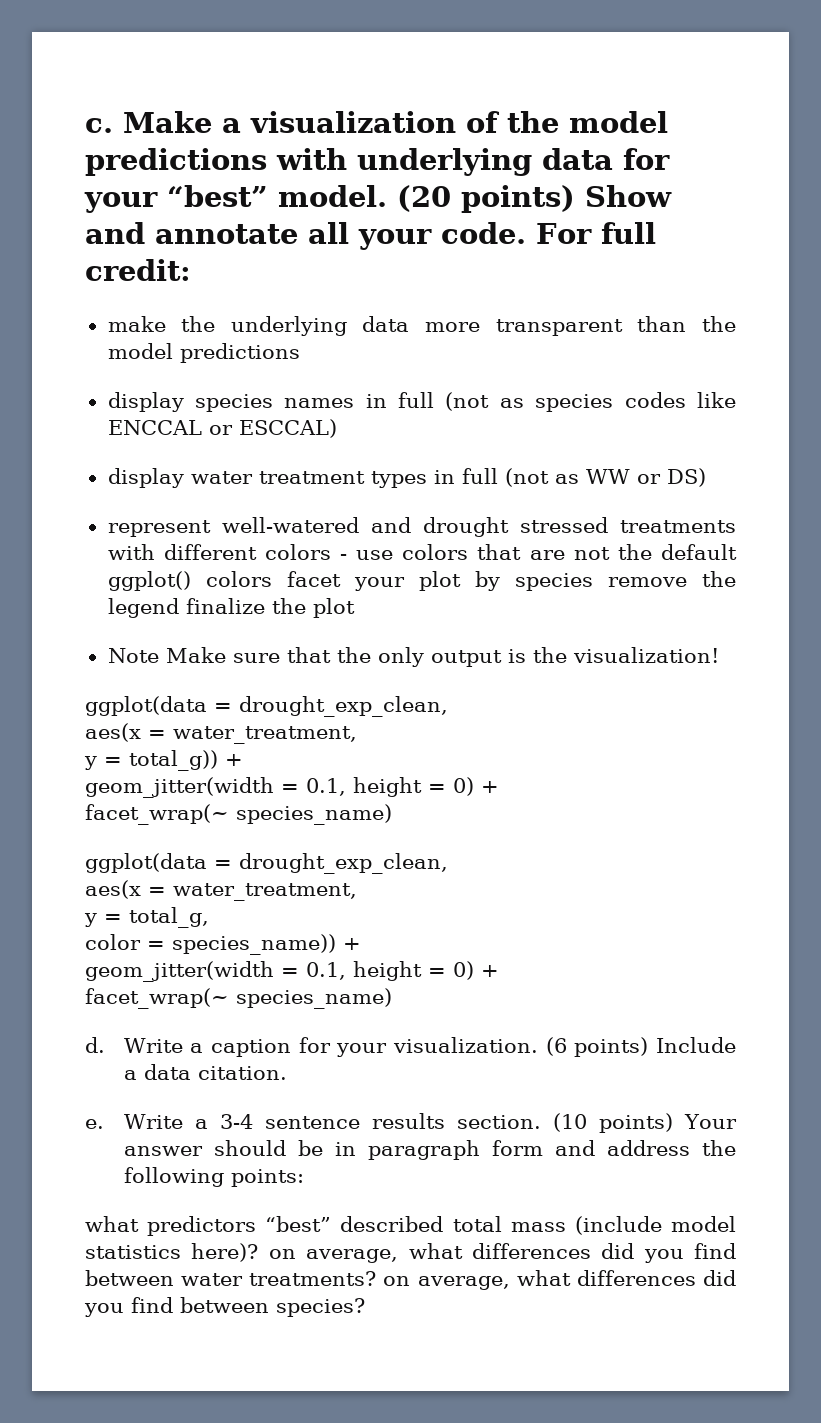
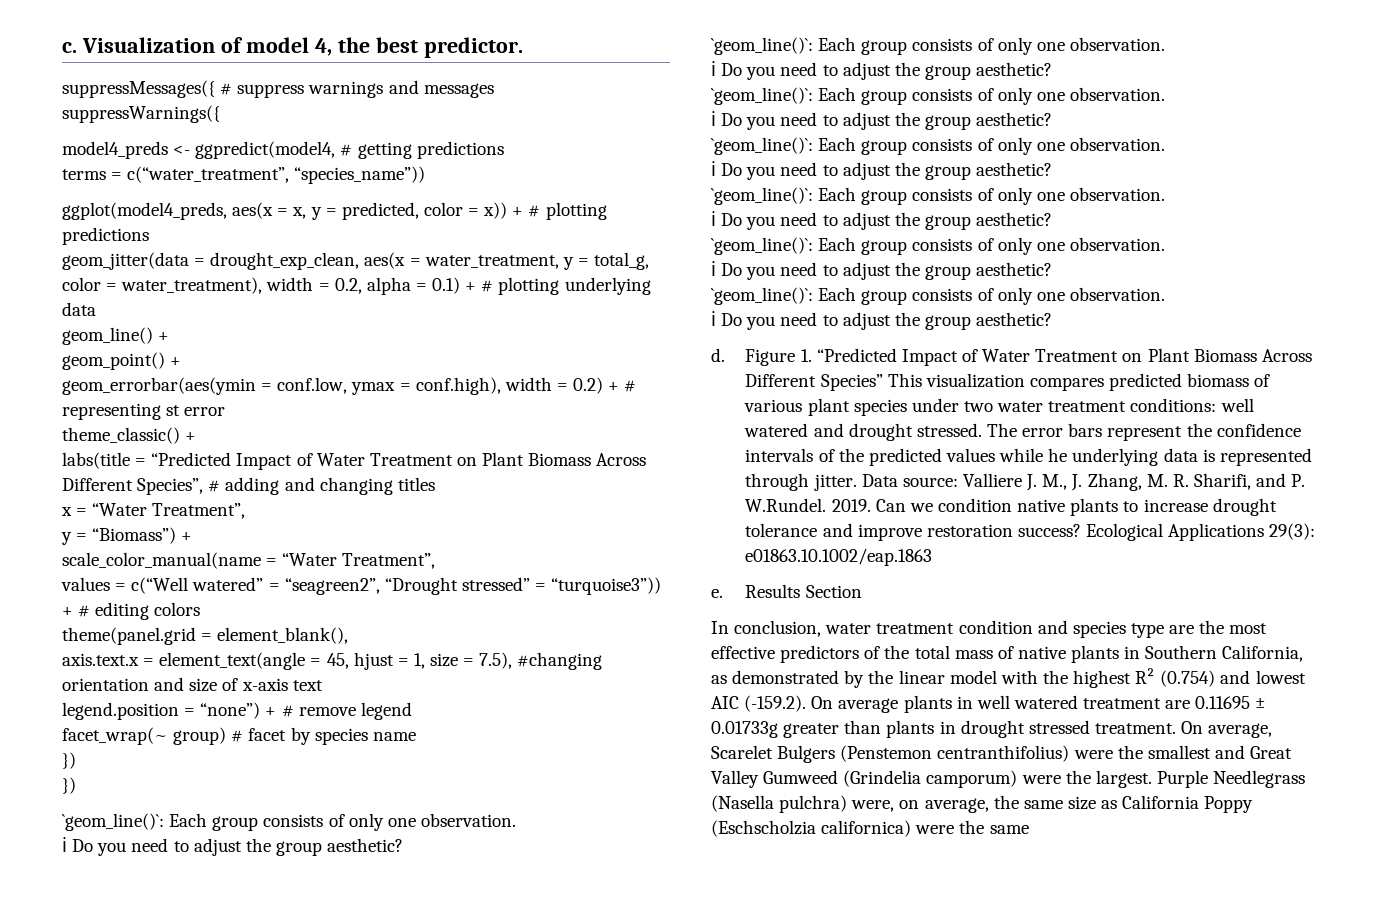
[123,111,668,133] [85,148,670,176] [84,185,672,213] [85,222,656,250] [85,259,191,281] [107,316,736,336] [107,343,300,363] [107,392,736,412] [107,419,337,438] [107,468,706,488] [107,517,737,537] [107,544,737,560] [107,571,736,591] [107,598,355,618] [107,647,719,667] [85,696,448,717] [85,723,357,744] [84,750,243,771] [85,777,499,798] [85,804,392,825] [85,853,448,874] [85,880,357,901] [84,907,209,928] [85,934,361,955] [85,961,499,982] [85,988,392,1009] [85,1037,736,1057] [123,1064,287,1080] [85,1113,738,1133] [123,1140,736,1160] [123,1167,304,1187] [85,1216,736,1236] [85,1243,736,1263] [85,1270,736,1290] [84,1297,365,1317] Make a visualization of the model predictions with underlying data for your “best” model. (20 points) Show and annotate all your code. For full credit: // make the underlying data more transparent than the model predictions // display species names in full (not as species codes like ENCCAL or ESCCAL) // display water treatment types in full (not as WW or DS) // represent well-watered and drought stressed treatments with different colors - use colors that are not the default ggplot() colors facet your plot by species remove the legend finalize the plot // Note Make sure that the only output is the visualization! // ggplot(data = drought_exp_clean, // aes(x = water_treatment, // y = total_g)) + // geom_jitter(width = 0.1, height = 0) + // facet_wrap(~ species_name) // ggplot(data = drought_exp_clean, // aes(x = water_treatment, // y = total_g, // color = species_name)) + // geom_jitter(width = 0.1, height = 0) + // facet_wrap(~ species_name) // d. Write a caption for your visualization. (6 points) Include a data citation. // e. Write a 3-4 sentence results section. (10 points) Your answer should be in paragraph form and address the following points: // what predictors “best” described total mass (include model statistics here)? on average, what differences did you find between water treatments? on average, what differences did you find between species? -> [81,37,523,58] [62,80,494,98] [62,105,220,123] [62,141,504,159] [62,166,426,184] [62,202,607,220] [62,227,149,245] [62,252,650,270] [62,277,651,295] [62,302,96,316] [62,327,170,345] [62,352,182,370] [62,377,637,395] [62,403,226,420] [62,427,197,444] [62,452,647,470] [62,477,435,495] [61,503,246,519] [61,527,193,545] [62,552,436,569] [61,577,662,595] [62,602,201,620] [62,627,349,645] [62,652,603,670] [62,677,323,692] [62,702,412,720] [62,727,416,745] [62,752,76,769] [62,777,76,794] [62,813,516,831] [62,837,404,856] [711,37,1165,55] [711,61,1053,80] [711,87,1165,105] [711,111,1053,130] [711,137,1165,155] [711,161,1053,180] [711,187,1165,205] [711,211,1053,230] [711,237,1165,255] [711,261,1053,280] [711,287,1165,305] [711,311,1053,330] [711,348,1312,366] [745,373,1271,391] [744,398,1254,416] [744,423,1301,441] [745,448,1312,466] [745,473,1306,491] [745,498,1277,516] [745,523,1316,541] [745,548,933,566] [711,584,862,598] [711,620,1268,638] [711,645,1304,663] [711,668,1306,688] [711,695,1267,713] [711,720,1273,738] [711,745,1293,763] [711,770,1306,788] [711,795,1254,813] [711,820,1029,837] Visualization of model 4, the best predictor. // suppressMessages({ # suppress warnings and messages // suppressWarnings({ // model4_preds <- ggpredict(model4, # getting predictions // terms = c(“water_treatment”, “species_name”)) // ggplot(model4_preds, aes(x = x, y = predicted, color = x)) + # plotting predictions // geom_jitter(data = drought_exp_clean, aes(x = water_treatment, y = total_g, color = water_treatment), width = 0.2, alpha = 0.1) + # plotting underlying data // geom_line() + // geom_point() + // geom_errorbar(aes(ymin = conf.low, ymax = conf.high), width = 0.2) + # representing st error // theme_classic() + // labs(title = “Predicted Impact of Water Treatment on Plant Biomass Across Different Species”, # adding and changing titles // x = “Water Treatment”, // y = “Biomass”) + // scale_color_manual(name = “Water Treatment”, // values = c(“Well watered” = “seagreen2”, “Drought stressed” = “turquoise3”)) + # editing colors // theme(panel.grid = element_blank(), // axis.text.x = element_text(angle = 45, hjust = 1, size = 7.5), #changing orientation and size of x-axis text // legend.position = “none”) + # remove legend // facet_wrap(~ group) # facet by species name // }) // }) // `geom_line()`: Each group consists of only one observation. // ℹ Do you need to adjust the group aesthetic? // `geom_line()`: Each group consists of only one observation. // ℹ Do you need to adjust the group aesthetic? // `geom_line()`: Each group consists of only one observation. // ℹ Do you need to adjust the group aesthetic? // `geom_line()`: Each group consists of only one observation. // ℹ Do you need to adjust the group aesthetic? // `geom_line()`: Each group consists of only one observation. // ℹ Do you need to adjust the group aesthetic? // `geom_line()`: Each group consists of only one observation. // ℹ Do you need to adjust the group aesthetic? // `geom_line()`: Each group consists of only one observation. // ℹ Do you need to adjust the group aesthetic? // d. Figure 1. “Predicted Impact of Water Treatment on Plant Biomass Across Different Species” This visualization compares predicted biomass of various plant species under two water treatment conditions: well watered and drought stressed. The error bars represent the confidence intervals of the predicted values while he underlying data is represented through jitter. Data source: Valliere J. M., J. Zhang, M. R. Sharifi, and P. W.Rundel. 2019. Can we condition native plants to increase drought tolerance and improve restoration success? Ecological Applications 29(3): e01863.10.1002/eap.1863 // e. Results Section // In conclusion, water treatment condition and species type are the most effective predictors of the total mass of native plants in Southern California, as demonstrated by the linear model with the highest R² (0.754) and lowest AIC (-159.2). On average plants in well watered treatment are 0.11695 ± 0.01733g greater than plants in drought stressed treatment. On average, Scarelet Bulgers (Penstemon centranthifolius) were the smallest and Great Valley Gumweed (Grindelia camporum) were the largest. Purple Needlegrass (Nasella pulchra) were, on average, the same size as California Poppy (Eschscholzia californica) were the same

